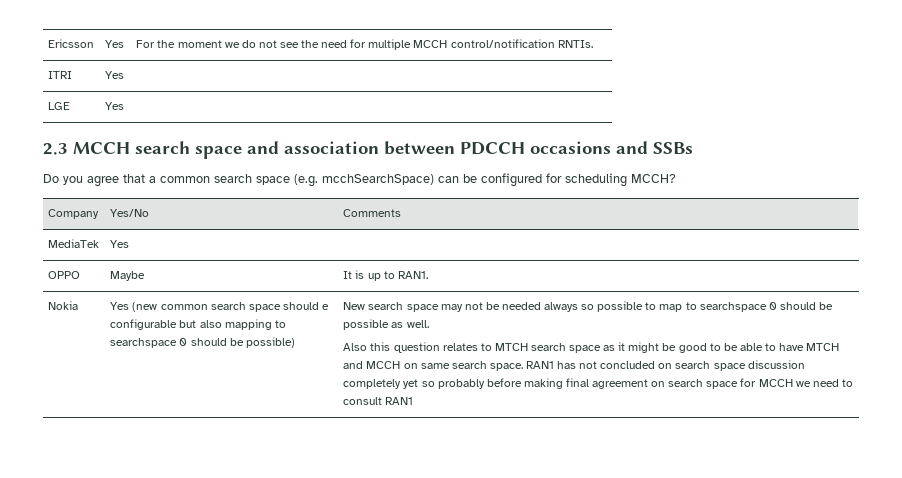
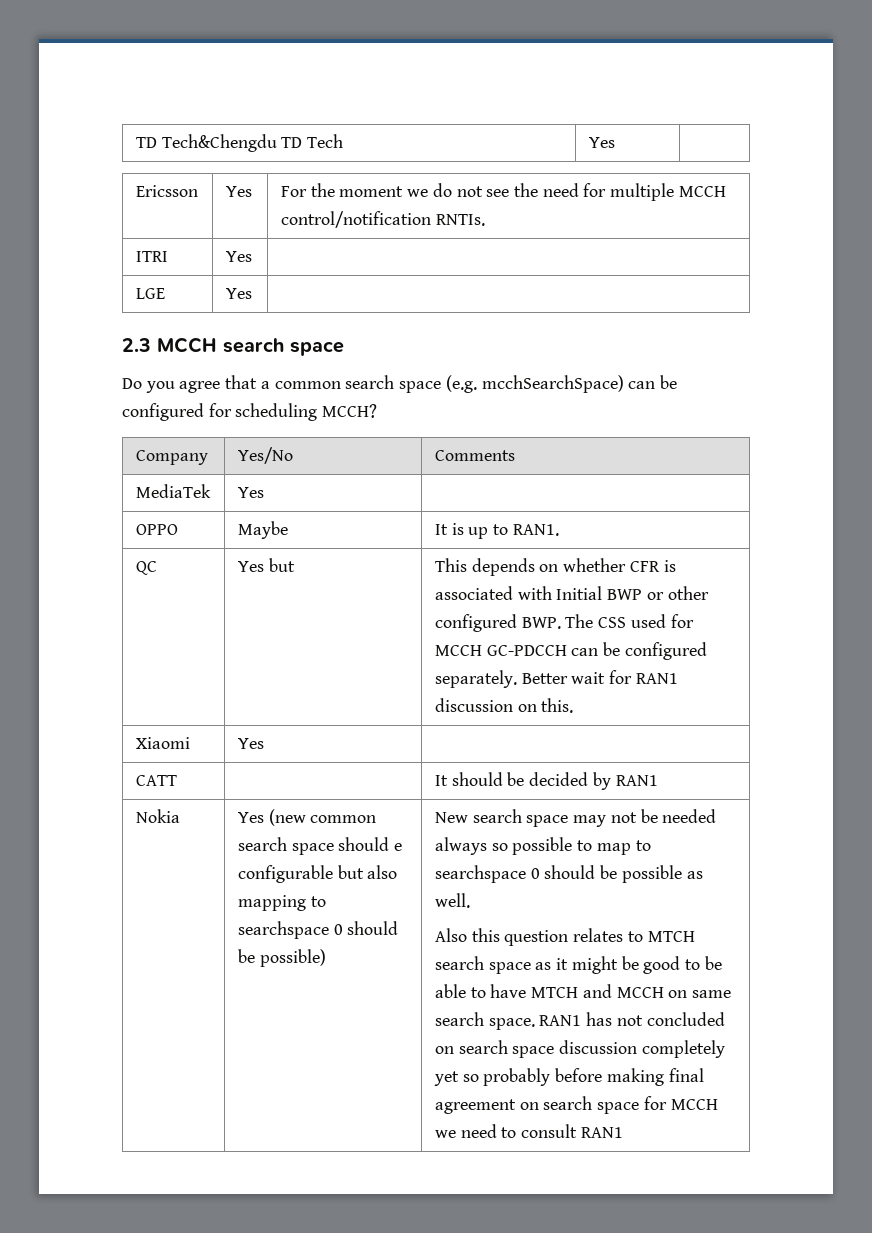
(48, 43) none -> [135,134,344,152] [588,137,615,148] TD Tech&Chengdu TD Tech | Yes | //
[247,141,693,155] and association between PDCCH occasions and SSBs -> (344, 348) none
(428, 275) none -> [135,561,157,575] [237,558,295,572] [434,558,676,576] [434,586,709,600] [434,614,694,632] [434,642,707,660] [434,670,678,688] [434,698,574,713] [135,737,190,749] [237,738,264,749] [135,775,177,786] [434,772,658,790] // QC | Yes but | This depends on whether CFR is associated with Initial BWP or other configured BWP. The CSS used for MCCH GC-PDCCH can be configured separately. Better wait for RAN1 discussion on this. // Xiaomi | Yes | // CATT | | It should be decided by RAN1

